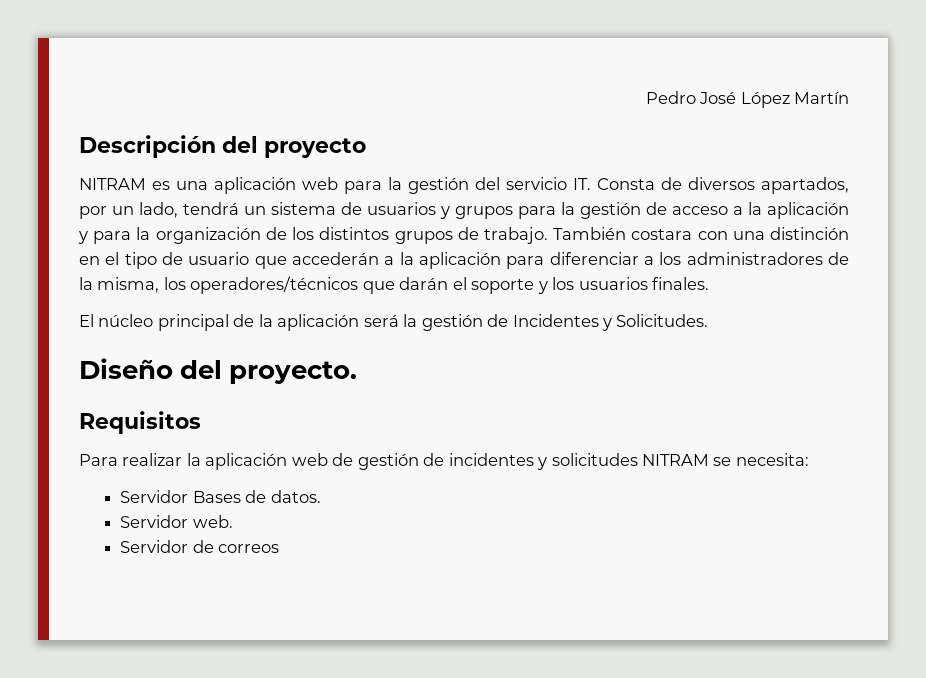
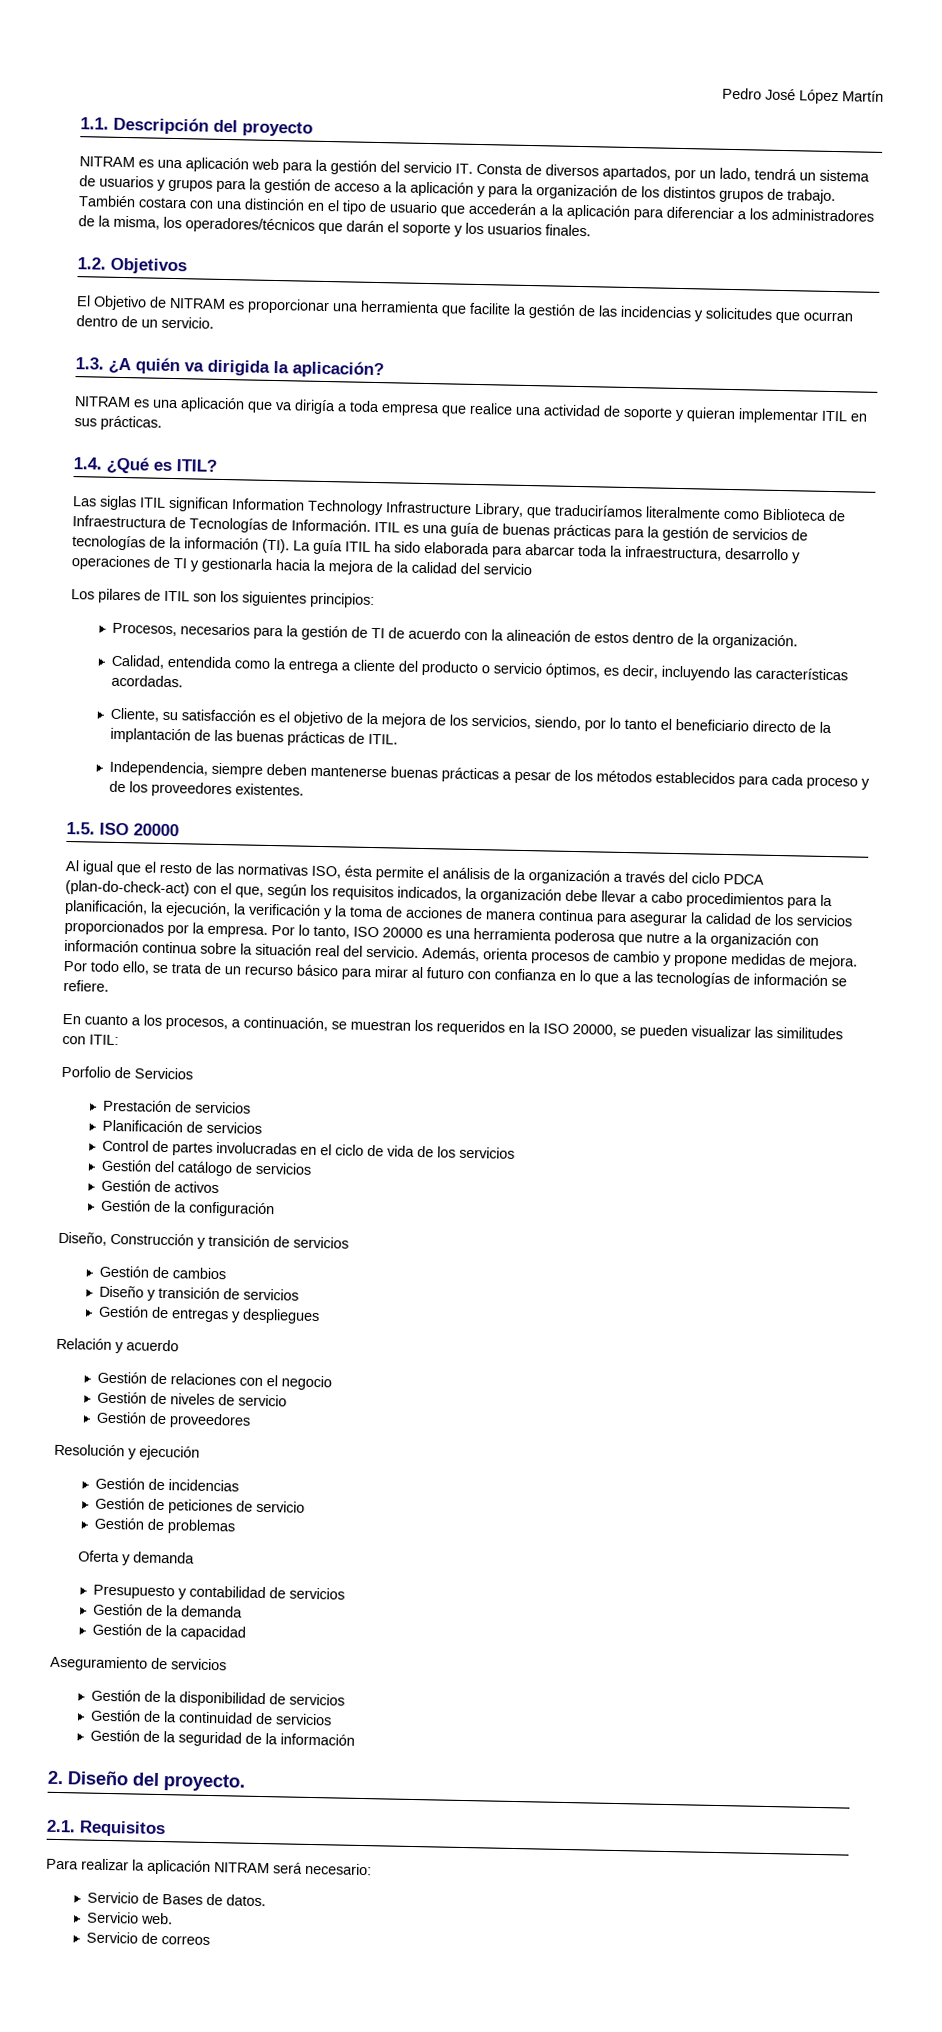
(850, 97) none -> [80,117,109,130] 1.1.
(710, 283) none -> [77,257,187,275] // 1.2. Objetivos
[98,314,709,331] núcleo principal de la aplicación será la gestión de Incidentes y Solicitudes. // -> [93,295,853,324] [76,315,214,329] [75,357,384,379] [74,396,867,424] [74,415,162,431] [73,456,217,474] [72,495,846,522] [72,515,808,542] [72,535,801,564] [71,555,532,576] [71,588,375,609] [112,622,799,650] [111,654,849,682] [111,674,184,688] [110,707,833,734] [110,727,399,747] [109,760,871,790] [109,780,305,798] [66,821,179,837] [65,859,764,885] [65,879,833,909] [64,899,853,927] [64,919,819,949] [64,939,858,970] [63,960,847,988] [63,979,109,992] [62,1013,843,1040] [62,1034,119,1046] [61,1065,193,1080] [103,1099,252,1114] [102,1119,263,1134] [102,1139,516,1159] [101,1159,313,1177] [101,1179,220,1194] [101,1199,276,1218] [58,1231,349,1249] [99,1265,227,1280] [99,1285,300,1301] [98,1305,321,1325] [56,1337,179,1354] [97,1371,333,1391] [97,1391,288,1407] [96,1411,252,1429] [54,1443,200,1461] [95,1477,240,1492] [95,1497,306,1515] [94,1517,237,1535] [78,1550,196,1566] [93,1584,346,1600] [93,1603,244,1618] [92,1623,247,1641] [50,1655,227,1672] [91,1689,346,1708] [91,1709,333,1726] [90,1729,356,1747] [47,1770,64,1785] Objetivo de NITRAM es proporcionar una herramienta que facilite la gestión de las incidencias y solicitudes que ocurran dentro de un servicio. // 1.3. ¿A quién va dirigida la aplicación? // NITRAM es una aplicación que va dirigía a toda empresa que realice una actividad de soporte y quieran implementar ITIL en sus prácticas. // 1.4. ¿Qué es ITIL? // Las siglas ITIL significan Information Technology Infrastructure Library, que traduciríamos literalmente como Biblioteca de Infraestructura de Tecnologías de Información. ITIL es una guía de buenas prácticas para la gestión de servicios de tecnologías de la información (TI). La guía ITIL ha sido elaborada para abarcar toda la infraestructura, desarrollo y operaciones de TI y gestionarla hacia la mejora de la calidad del servicio // Los pilares de ITIL son los siguientes principios: // Procesos, necesarios para la gestión de TI de acuerdo con la alineación de estos dentro de la organización. // Calidad, entendida como la entrega a cliente del producto o servicio óptimos, es decir, incluyendo las características acordadas. // Cliente, su satisfacción es el objetivo de la mejora de los servicios, siendo, por lo tanto el beneficiario directo de la implantación de las buenas prácticas de ITIL. // Independencia, siempre deben mantenerse buenas prácticas a pesar de los métodos establecidos para cada proceso y de los proveedores existentes. // 1.5. ISO 20000 // Al igual que el resto de las normativas ISO, ésta permite el análisis de la organización a través del ciclo PDCA (plan-do-check-act) con el que, según los requisitos indicados, la organización debe llevar a cabo procedimientos para la planificación, la ejecución, la verificación y la toma de acciones de manera continua para asegurar la calidad de los servicios proporcionados por la empresa. Por lo tanto, ISO 20000 es una herramienta poderosa que nutre a la organización con información continua sobre la situación real del servicio. Además, orienta procesos de cambio y propone medidas de mejora. Por todo ello, se trata de un recurso básico para mirar al futuro con confianza en lo que a las tecnologías de información se refiere. // En cuanto a los procesos, a continuación, se muestran los requeridos en la ISO 20000, se pueden visualizar las similitudes con ITIL: // Porfolio de Servicios // Prestación de servicios // Planificación de servicios // Control de partes involucradas en el ciclo de vida de los servicios // Gestión del catálogo de servicios // Gestión de activos // Gestión de la configuración // Diseño, Construcción y transición de servicios // Gestión de cambios // Diseño y transición de servicios // Gestión de entregas y despliegues // Relación y acuerdo // Gestión de relaciones con el negocio // Gestión de niveles de servicio // Gestión de proveedores // Resolución y ejecución // Gestión de incidencias // Gestión de peticiones de servicio // Gestión de problemas // Oferta y demanda // Presupuesto y contabilidad de servicios // Gestión de la demanda // Gestión de la capacidad // Aseguramiento de servicios // Gestión de la disponibilidad de servicios // Gestión de la continuidad de servicios // Gestión de la seguridad de la información // 2.
(358, 372) none -> [46,1819,76,1833] 2.1.
[291,453,809,470] [120,490,189,503] web de gestión de incidentes y solicitudes NITRAM se necesita: // Servidor -> [214,1862,372,1876] [87,1891,160,1905] NITRAM será necesario: // Servicio de
[120,515,189,528] Servidor -> [87,1911,140,1924] Servicio
[120,540,189,553] Servidor -> [86,1931,139,1944] Servicio

